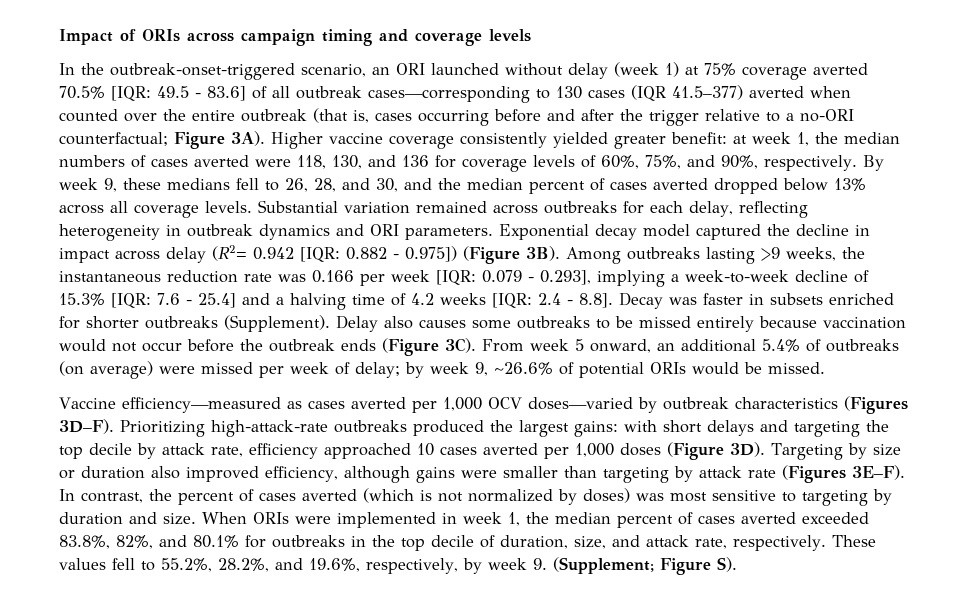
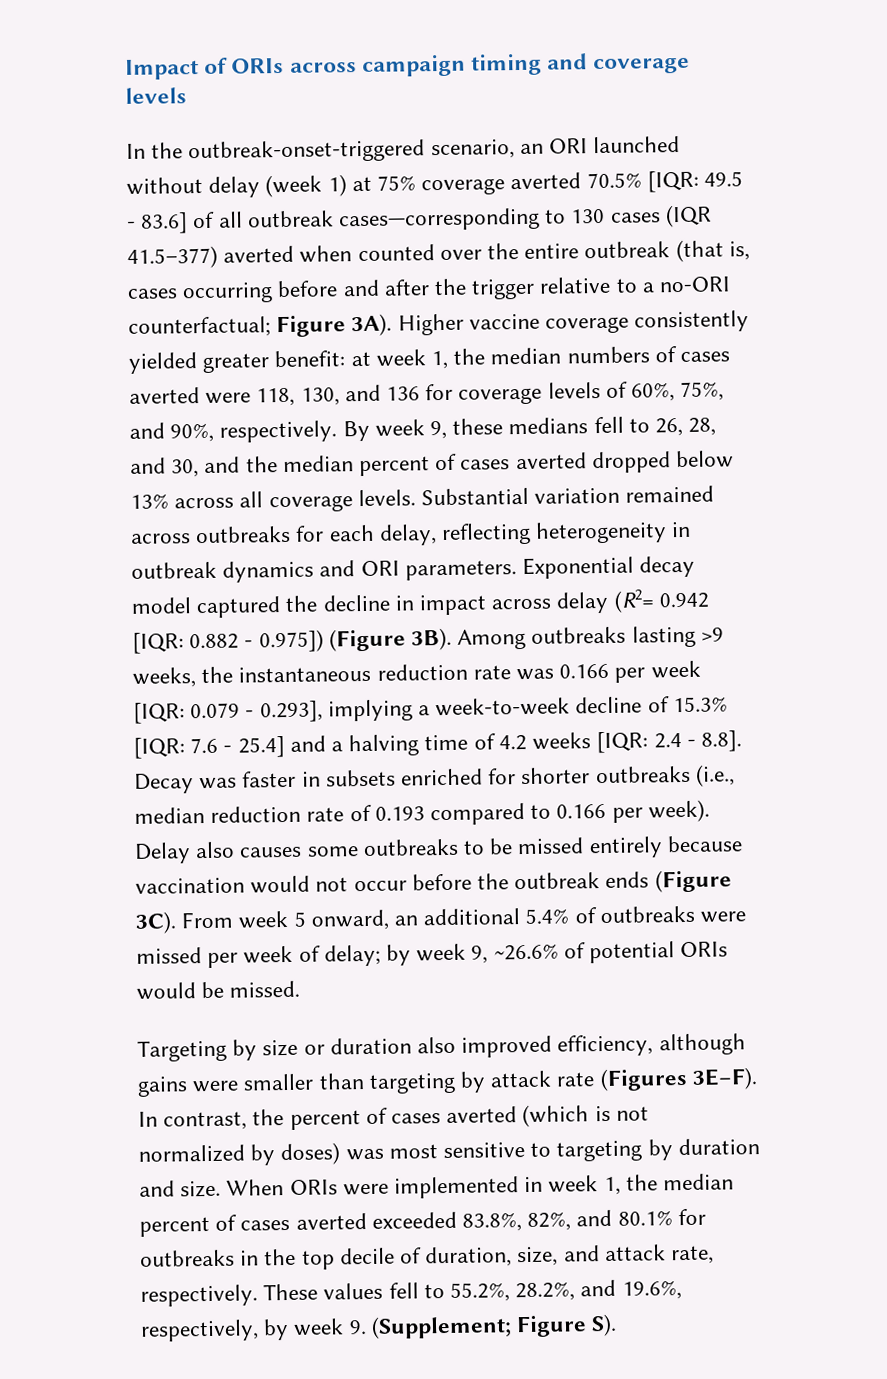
[224,315,330,332] (Supplement). -> [694,764,735,787] [134,799,710,826] (i.e., median reduction rate of 0.193 compared to 0.166 per week).
[59,361,153,379] (on average) -> (695, 914) none
[59,396,908,414] [59,419,889,437] [59,442,765,460] Vaccine efficiency—measured as cases averted per 1,000 OCV doses—varied by outbreak characteristics (Figures 3D–F). Prioritizing high-attack-rate outbreaks produced the largest gains: with short delays and targeting the top decile by attack rate, efficiency approached 10 cases averted per 1,000 doses (Figure 3D). -> (301, 989) none

